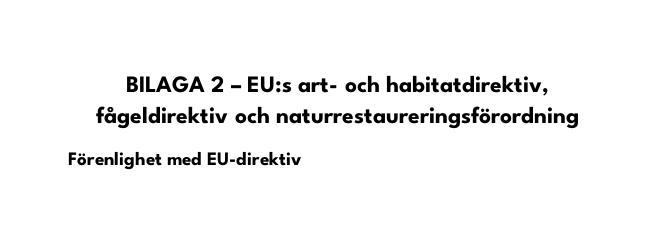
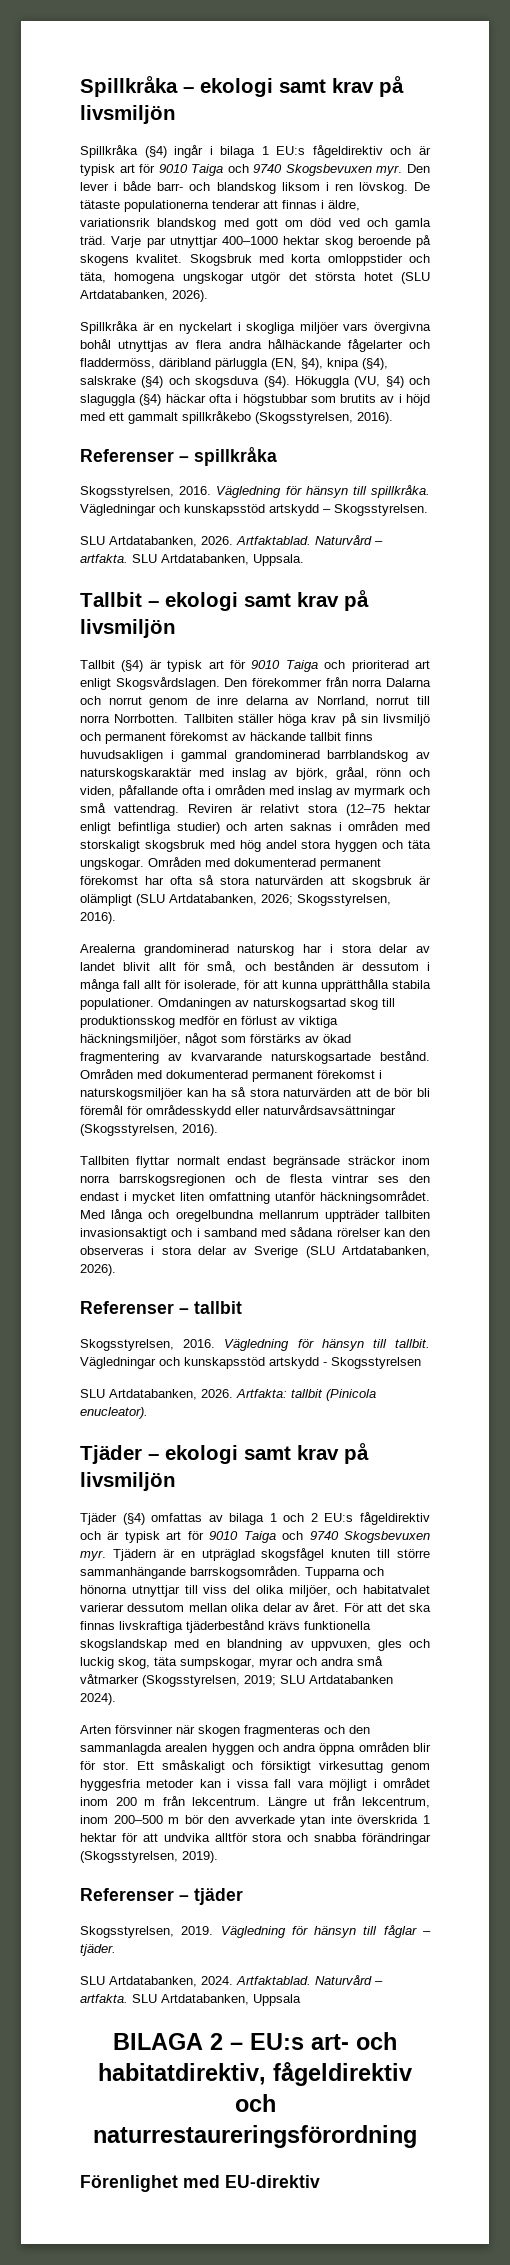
(125, 84) none -> [80,76,404,97] [80,105,176,124] [80,145,431,158] [80,164,430,176] [80,181,430,194] [80,200,360,212] [80,218,431,230] [80,235,431,248] [80,254,431,266] [80,272,430,284] [80,290,208,302] [80,321,431,334] [80,339,430,352] [80,358,388,370] [80,376,430,388] [80,394,431,406] [80,411,393,424] [80,447,277,466] [80,485,430,498] [80,504,428,516] [80,535,383,547] [80,554,304,566] [80,590,369,611] [80,619,176,638] [80,660,430,672] [80,677,431,690] [80,696,430,708] [80,713,430,726] [80,732,373,744] [80,750,430,762] [80,767,430,780] [80,785,430,798] [80,803,431,816] [80,821,430,834] [80,840,431,852] [80,857,381,870] [80,875,431,888] [80,894,391,906] [80,912,116,924] [80,944,431,956] [80,961,430,973] [80,979,431,992] [80,998,395,1010] [80,1016,338,1028] [80,1033,351,1046] [80,1051,430,1064] [80,1069,382,1082] [80,1087,431,1100] [80,1105,396,1118] [80,1124,218,1136] [80,1156,430,1168] [80,1174,430,1186] [80,1191,430,1204] [80,1209,430,1222] [80,1227,430,1240] [80,1246,430,1258] [80,1264,116,1276] [80,1301,242,1314] [80,1339,430,1351] [80,1357,421,1369] [80,1389,376,1401] [80,1407,148,1419] [80,1443,369,1464] [80,1472,176,1491] [80,1512,430,1525] [80,1531,431,1543] [80,1548,430,1561] [80,1566,384,1579] [80,1585,430,1597] [80,1602,431,1612] [80,1620,371,1633] [80,1639,430,1651] [80,1656,383,1669] [80,1674,393,1687] [80,1693,116,1705] [80,1725,370,1737] [80,1742,431,1755] [80,1760,430,1773] [80,1778,431,1791] [80,1796,430,1809] [80,1815,430,1827] [80,1833,431,1845] [80,1851,218,1863] [80,1888,243,1905] [80,1925,431,1938] [80,1944,116,1956] [80,1975,383,1987] [80,1994,301,2006] Spillkråka – ekologi samt krav på livsmiljön // Spillkråka (§4) ingår i bilaga 1 EU:s fågeldirektiv och är typisk art för 9010 Taiga och 9740 Skogsbevuxen myr. Den lever i både barr- och blandskog liksom i ren lövskog. De tätaste populationerna tenderar att finnas i äldre, variationsrik blandskog med gott om död ved och gamla träd. Varje par utnyttjar 400–1000 hektar skog beroende på skogens kvalitet. Skogsbruk med korta omloppstider och täta, homogena ungskogar utgör det största hotet (SLU Artdatabanken, 2026). // Spillkråka är en nyckelart i skogliga miljöer vars övergivna bohål utnyttjas av flera andra hålhäckande fågelarter och fladdermöss, däribland pärluggla (EN, §4), knipa (§4), salskrake (§4) och skogsduva (§4). Hökuggla (VU, §4) och slaguggla (§4) häckar ofta i högstubbar som brutits av i höjd med ett gammalt spillkråkebo (Skogsstyrelsen, 2016). // Referenser – spillkråka // Skogsstyrelsen, 2016. Vägledning för hänsyn till spillkråka. Vägledningar och kunskapsstöd artskydd – Skogsstyrelsen. // SLU Artdatabanken, 2026. Artfaktablad. Naturvård – artfakta. SLU Artdatabanken, Uppsala. // Tallbit – ekologi samt krav på livsmiljön // Tallbit (§4) är typisk art för 9010 Taiga och prioriterad art enligt Skogsvårdslagen. Den förekommer från norra Dalarna och norrut genom de inre delarna av Norrland, norrut till norra Norrbotten. Tallbiten ställer höga krav på sin livsmiljö och permanent förekomst av häckande tallbit finns huvudsakligen i gammal grandominerad barrblandskog av naturskogskaraktär med inslag av björk, gråal, rönn och viden, påfallande ofta i områden med inslag av myrmark och små vattendrag. Reviren är relativt stora (12–75 hektar enligt befintliga studier) och arten saknas i områden med storskaligt skogsbruk med hög andel stora hyggen och täta ungskogar. Områden med dokumenterad permanent förekomst har ofta så stora naturvärden att skogsbruk är olämpligt (SLU Artdatabanken, 2026; Skogsstyrelsen, 2016). // Arealerna grandominerad naturskog har i stora delar av landet blivit allt för små, och bestånden är dessutom i många fall allt för isolerade, för att kunna upprätthålla stabila populationer. Omdaningen av naturskogsartad skog till produktionsskog medför en förlust av viktiga häckningsmiljöer, något som förstärks av ökad fragmentering av kvarvarande naturskogsartade bestånd. Områden med dokumenterad permanent förekomst i naturskogsmiljöer kan ha så stora naturvärden att de bör bli föremål för områdesskydd eller naturvårdsavsättningar (Skogsstyrelsen, 2016). // Tallbiten flyttar normalt endast begränsade sträckor inom norra barrskogsregionen och de flesta vintrar ses den endast i mycket liten omfattning utanför häckningsområdet. Med långa och oregelbundna mellanrum uppträder tallbiten invasionsaktigt och i samband med sådana rörelser kan den observeras i stora delar av Sverige (SLU Artdatabanken, 2026). // Referenser – tallbit // Skogsstyrelsen, 2016. Vägledning för hänsyn till tallbit. Vägledningar och kunskapsstöd artskydd - Skogsstyrelsen // SLU Artdatabanken, 2026. Artfakta: tallbit (Pinicola enucleator). // Tjäder – ekologi samt krav på livsmiljön // Tjäder (§4) omfattas av bilaga 1 och 2 EU:s fågeldirektiv och är typisk art för 9010 Taiga och 9740 Skogsbevuxen myr. Tjädern är en utpräglad skogsfågel knuten till större sammanhängande barrskogsområden. Tupparna och hönorna utnyttjar till viss del olika miljöer, och habitatvalet varierar dessutom mellan olika delar av året. För att det ska finnas livskraftiga tjäderbestånd krävs funktionella skogslandskap med en blandning av uppvuxen, gles och luckig skog, täta sumpskogar, myrar och andra små våtmarker (Skogsstyrelsen, 2019; SLU Artdatabanken 2024). // Arten försvinner när skogen fragmenteras och den sammanlagda arealen hyggen och andra öppna områden blir för stor. Ett småskaligt och försiktigt virkesuttag genom hyggesfria metoder kan i vissa fall vara möjligt i området inom 200 m från lekcentrum. Längre ut från lekcentrum, inom 200–500 m bör den avverkade ytan inte överskrida 1 hektar för att undvika alltför stora och snabba förändringar (Skogsstyrelsen, 2019). // Referenser – tjäder // Skogsstyrelsen, 2019. Vägledning för hänsyn till fåglar – tjäder. // SLU Artdatabanken, 2024. Artfaktablad. Naturvård – artfakta. SLU Artdatabanken, Uppsala //

